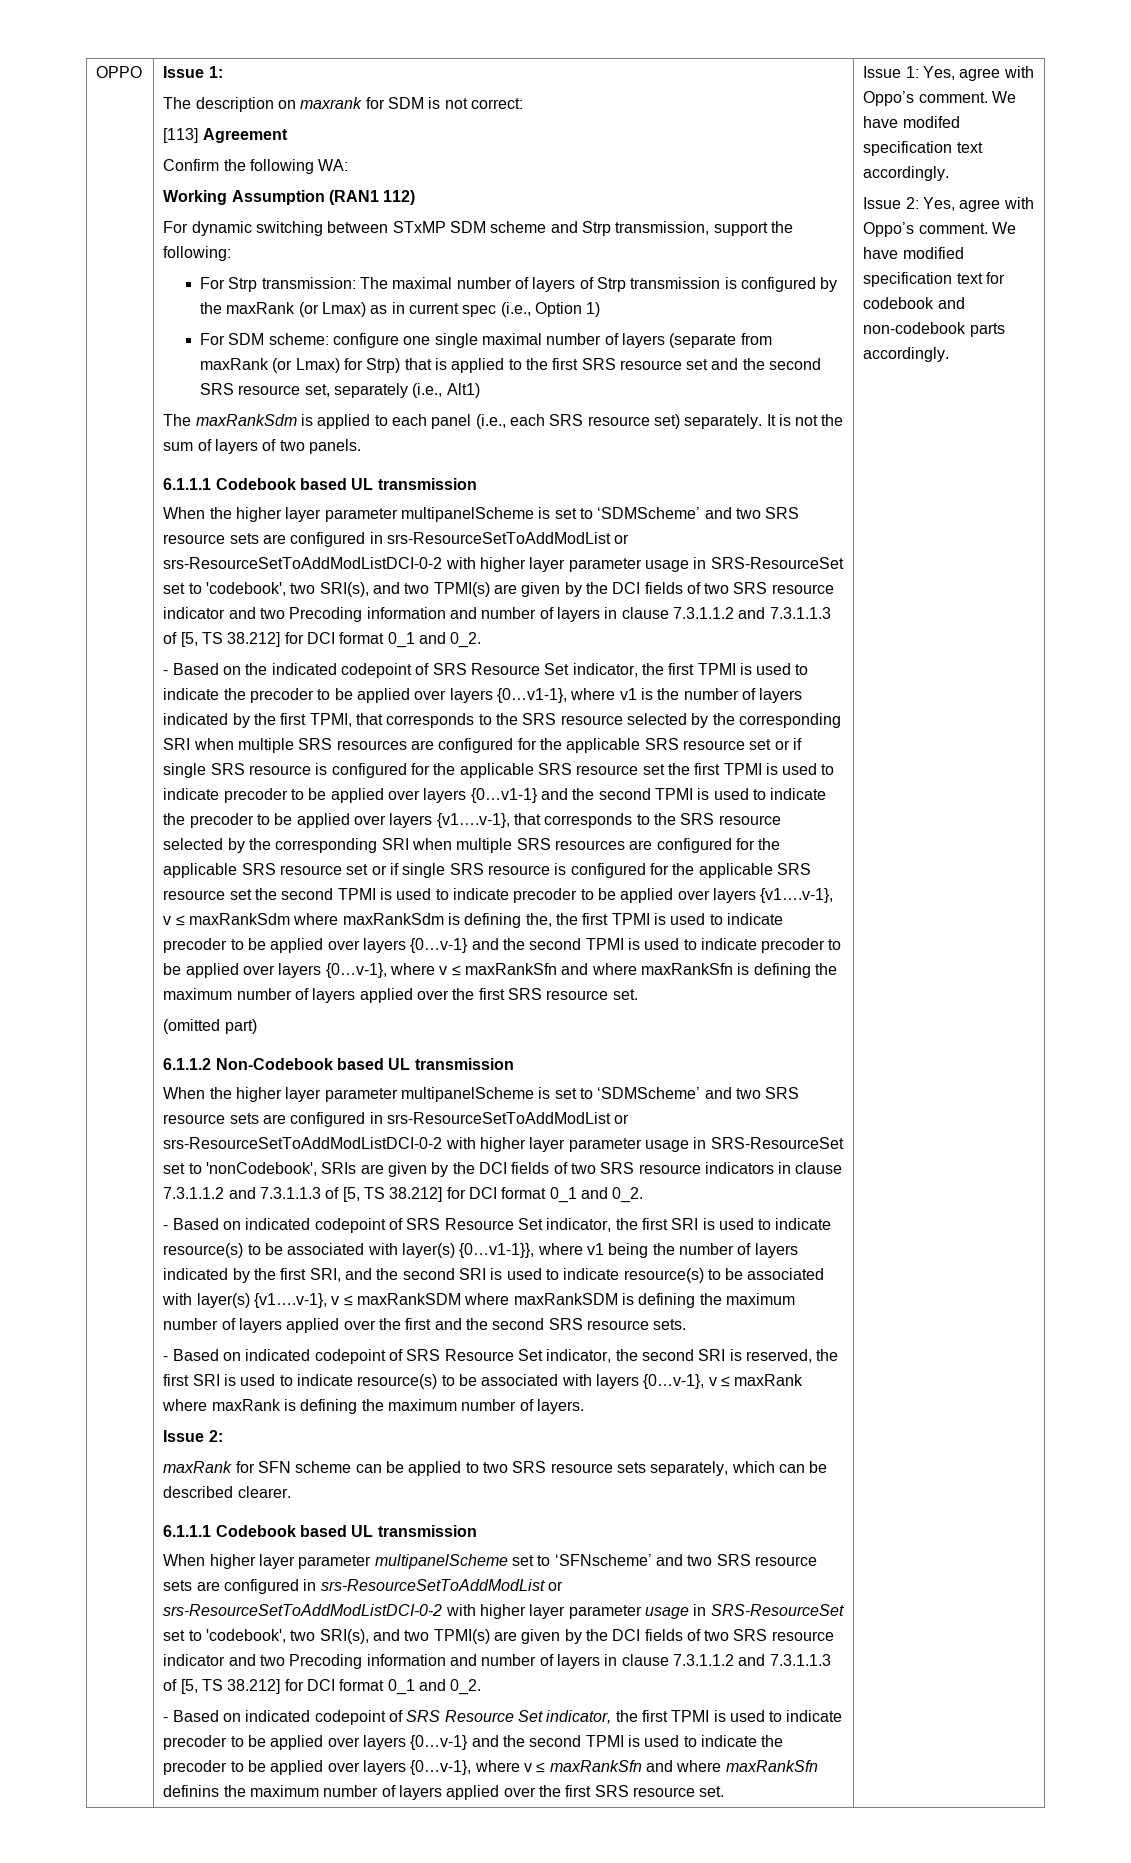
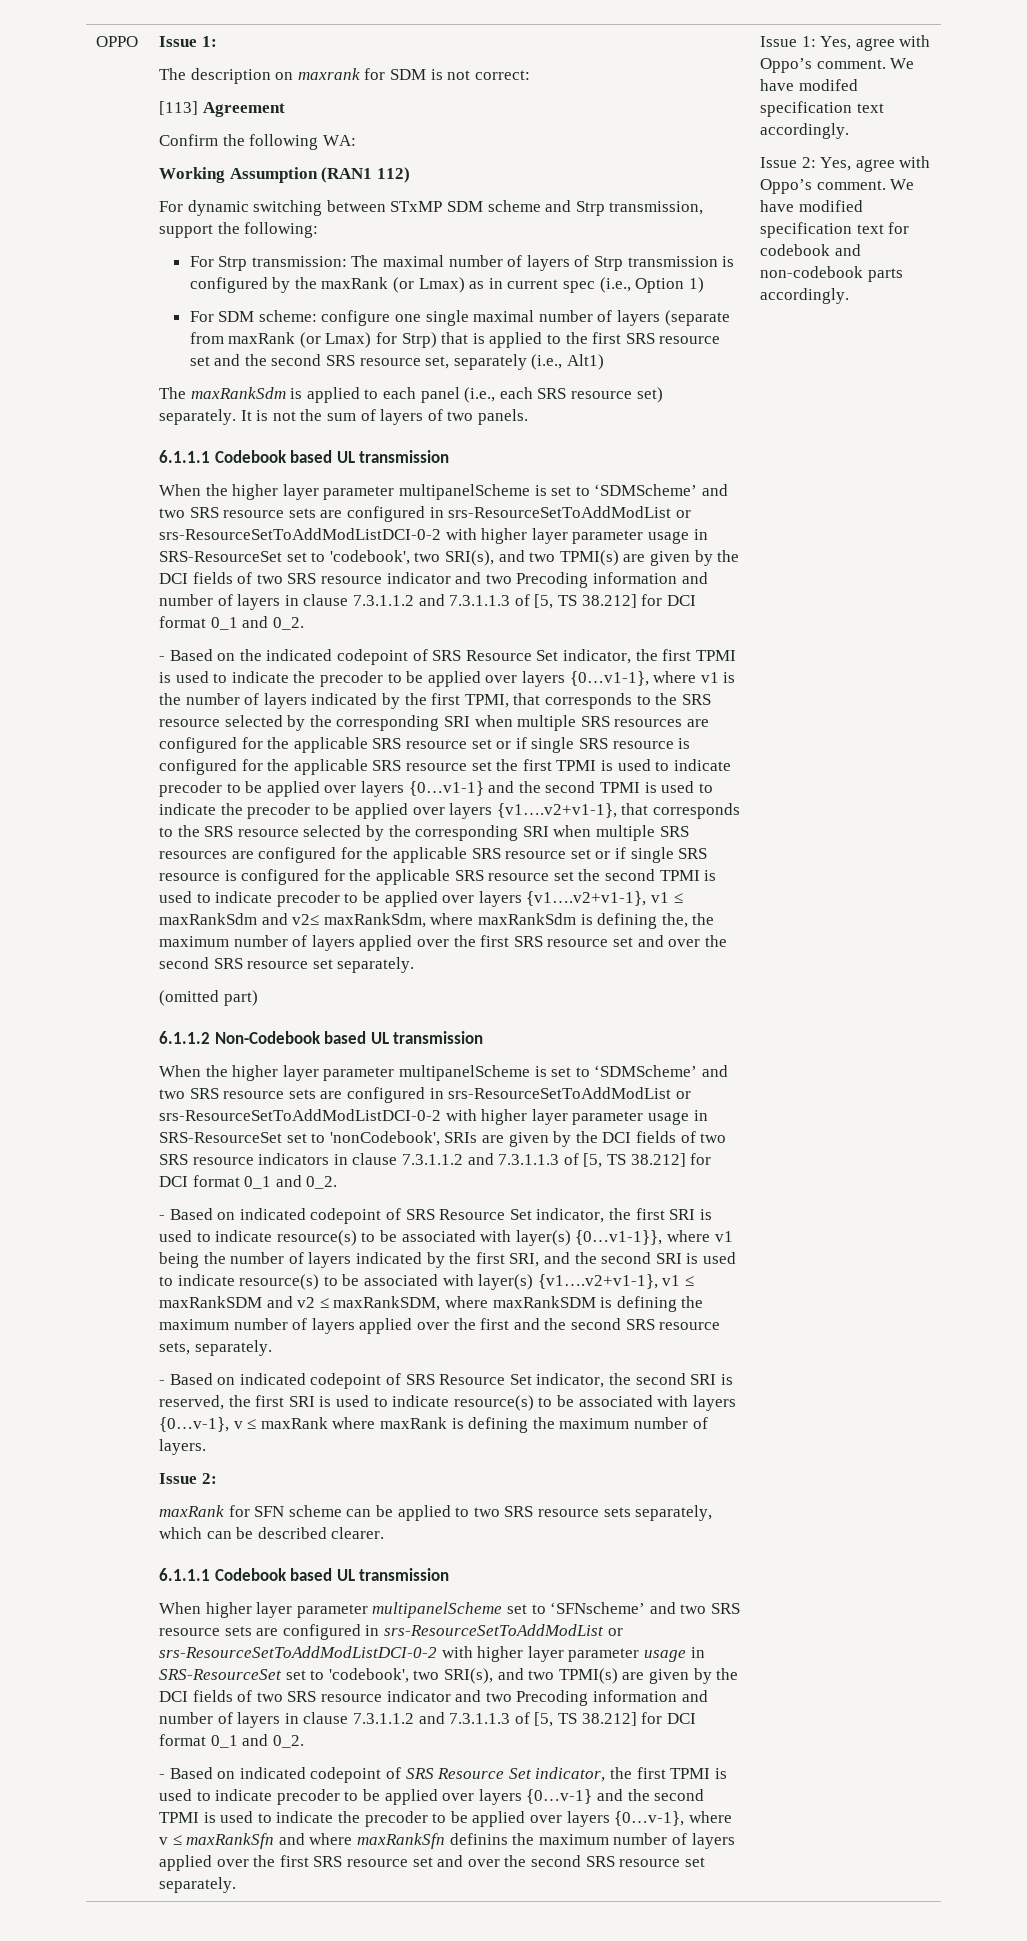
[436,813,510,828] {v1….v-1}, -> [496,803,617,818] {v1….v2+v1-1},
[760,888,834,903] [163,913,291,926] {v1….v-1}, v ≤ maxRankSdm -> [526,891,683,906] [159,913,426,928] {v1….v2+v1-1}, v1 ≤ maxRankSdm and v2≤ maxRankSdm,
[582,913,783,925] [163,938,842,953] [163,963,837,978] first TPMI is used to indicate precoder to be applied over layers {0…v-1} and the second TPMI is used to indicate precoder to be applied over layers {0…v-1}, where v ≤ maxRankSfn and where maxRankSfn is defining the -> (715, 919) none
[612,989,638,1000] set. -> [613,935,727,947] [159,957,415,973] set and over the second SRS resource set separately.
[254,1293,461,1308] {v1….v-1}, v ≤ maxRankSDM -> [537,1274,695,1289] [159,1296,441,1311] {v1….v2+v1-1}, v1 ≤ maxRankSDM and v2 ≤ maxRankSDM,
[653,1319,687,1330] sets. -> [159,1340,272,1356] sets, separately.
[699,1786,725,1797] set. -> [412,1855,705,1867] [159,1877,237,1893] set and over the second SRS resource set separately.

